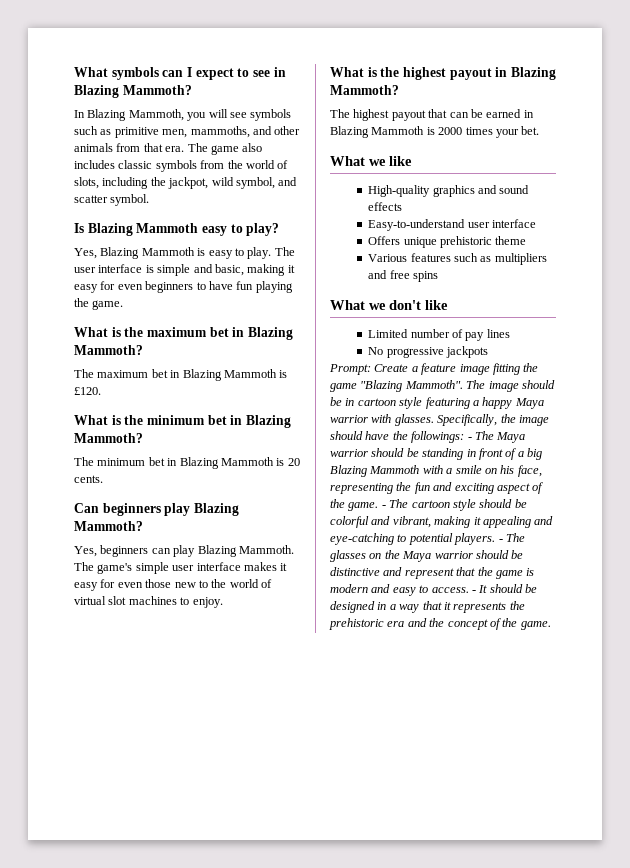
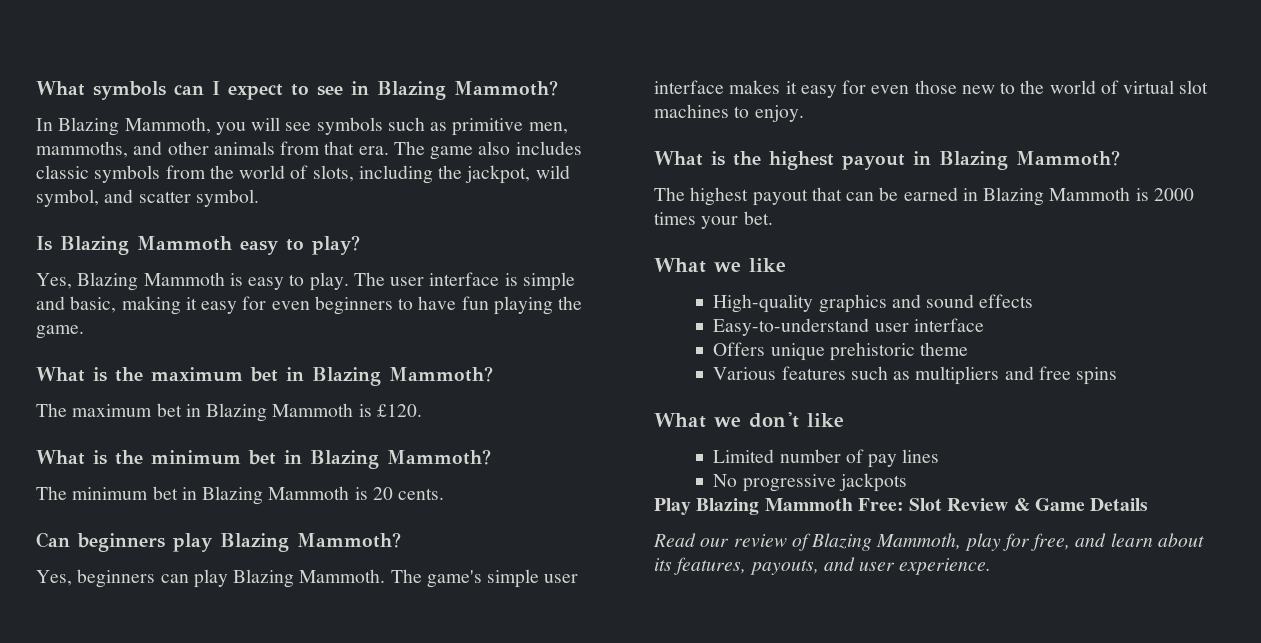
[329,363,539,375] [330,380,555,392] [330,397,544,409] [330,414,549,426] [330,431,526,443] [330,448,542,460] [330,465,542,477] [330,482,544,494] [330,499,527,511] [330,516,554,528] [330,533,525,545] [330,550,524,562] [330,567,535,579] [330,584,537,596] [330,601,525,613] [329,618,551,630] Prompt: Create a feature image fitting the game "Blazing Mammoth". The image should be in cartoon style featuring a happy Maya warrior with glasses. Specifically, the image should have the followings: - The Maya warrior should be standing in front of a big Blazing Mammoth with a smile on his face, representing the fun and exciting aspect of the game. - The cartoon style should be colorful and vibrant, making it appealing and eye-catching to potential players. - The glasses on the Maya warrior should be distinctive and represent that the game is modern and easy to access. - It should be designed in a way that it represents the prehistoric era and the concept of the game. -> [654,498,1149,515] [653,533,1204,551] [654,557,992,575] Play Blazing Mammoth Free: Slot Review & Game Details // Read our review of Blazing Mammoth, play for free, and learn about its features, payouts, and user experience.

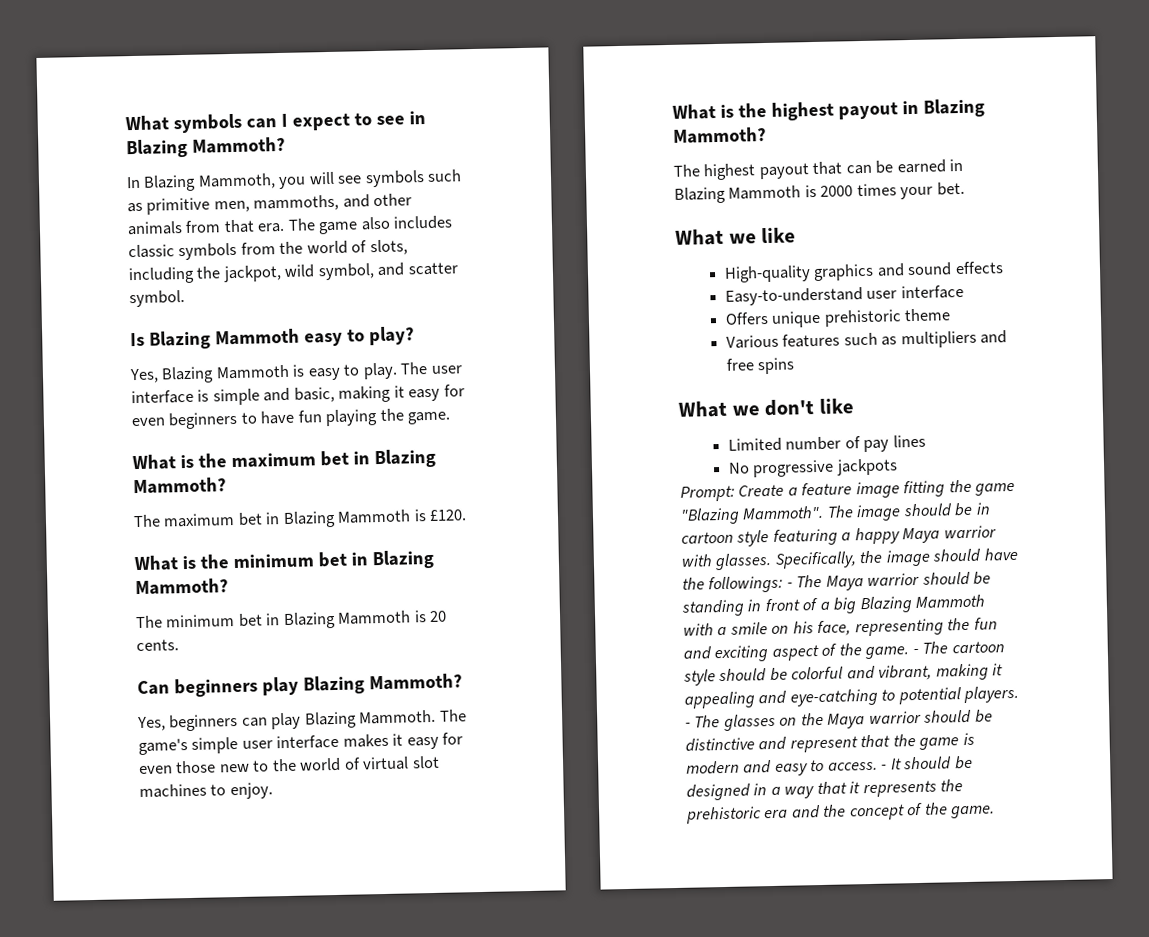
[654,498,1149,515] [653,533,1204,551] [654,557,992,575] Play Blazing Mammoth Free: Slot Review & Game Details // Read our review of Blazing Mammoth, play for free, and learn about its features, payouts, and user experience. -> [680,479,1016,502] [680,502,991,525] [681,525,997,547] [681,547,1018,571] [682,571,992,594] [681,594,986,617] [683,617,998,637] [683,641,1005,663] [683,663,1004,686] [684,685,1020,709] [685,709,993,731] [685,732,975,753] [686,755,973,776] [686,779,964,801] [686,802,996,824] Prompt: Create a feature image fitting the game "Blazing Mammoth". The image should be in cartoon style featuring a happy Maya warrior with glasses. Specifically, the image should have the followings: - The Maya warrior should be standing in front of a big Blazing Mammoth with a smile on his face, representing the fun and exciting aspect of the game. - The cartoon style should be colorful and vibrant, making it appealing and eye-catching to potential players. - The glasses on the Maya warrior should be distinctive and represent that the game is modern and easy to access. - It should be designed in a way that it represents the prehistoric era and the concept of the game.

